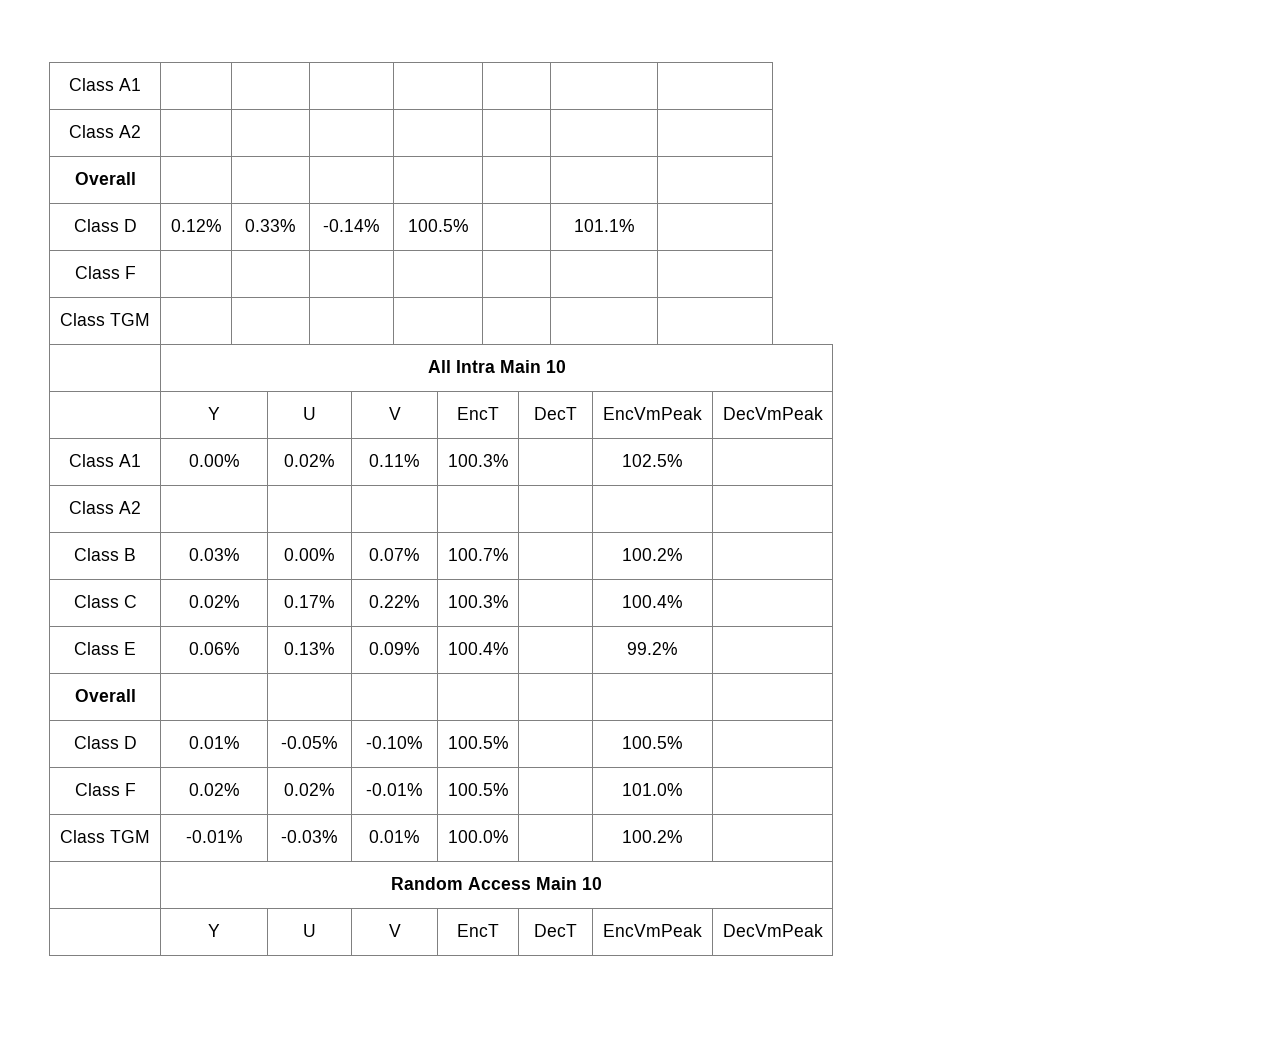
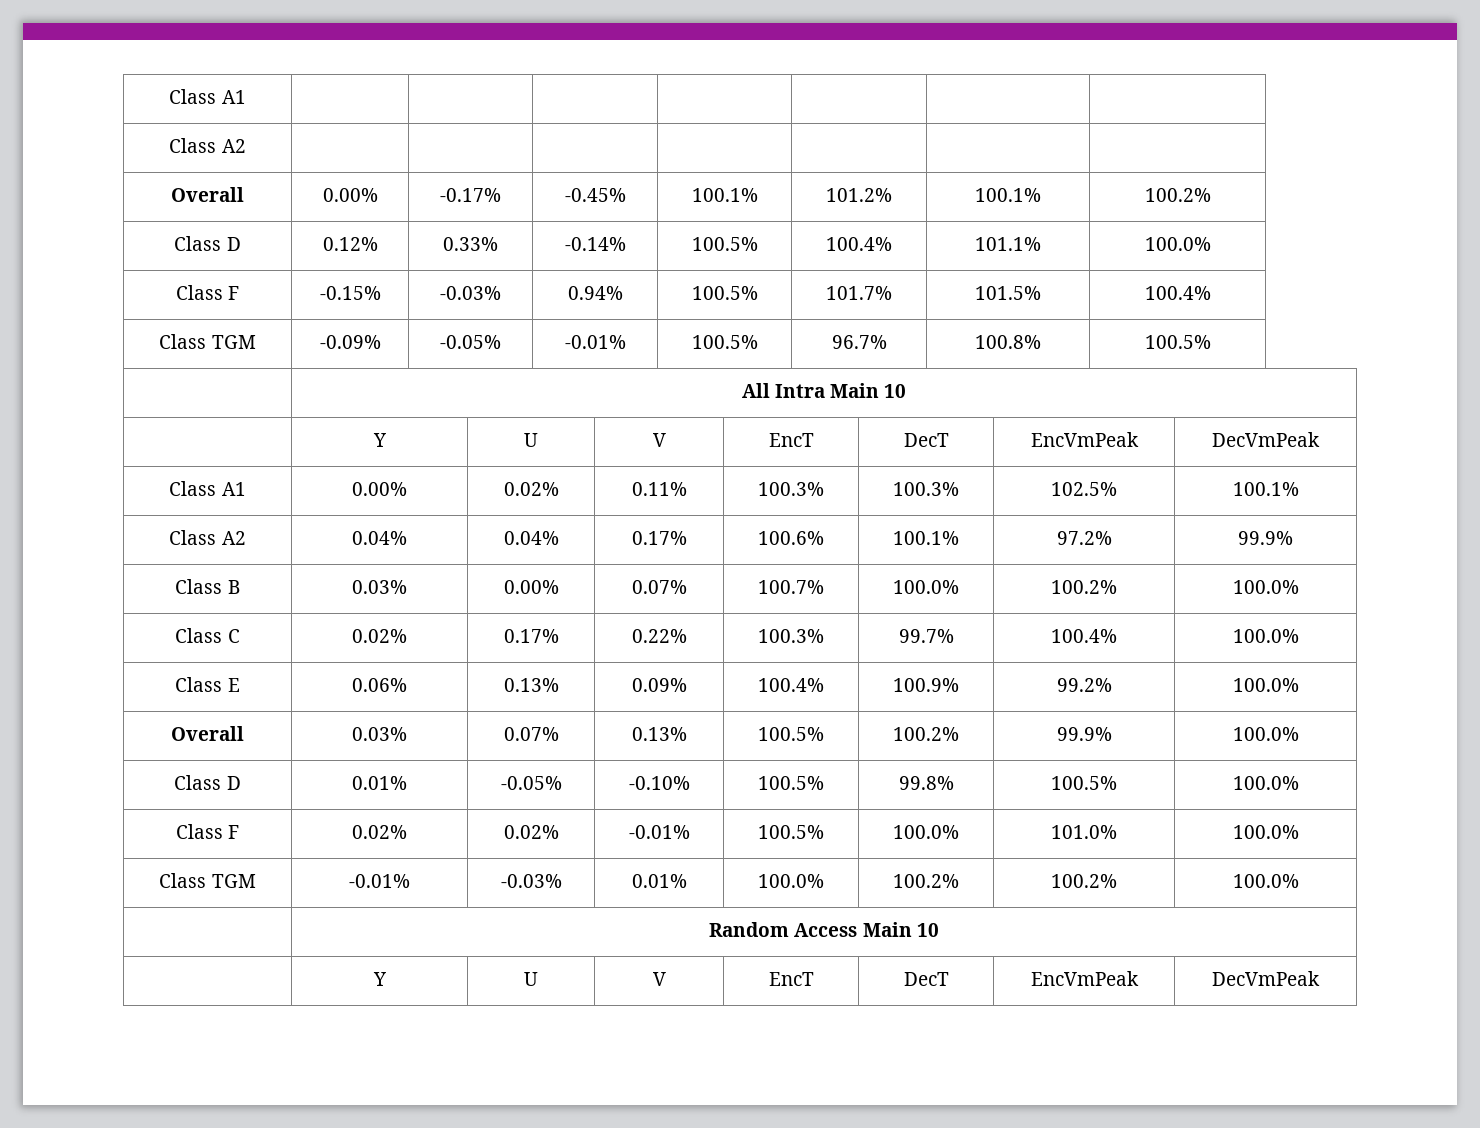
(136, 178) | | | | | | -> [322,188,378,202] [440,188,501,202] [564,188,626,202] [691,188,758,202] [826,188,892,202] [975,188,1041,202] [1144,188,1211,202] 0.00% | -0.17% | -0.45% | 100.1% | 101.2% | 100.1% | 100.2%
(469, 225) none -> [826,237,892,251] 100.4%
[74,266,136,279] [60,313,150,326] // Class F | | | | | | | // Class TGM | | | | | | | -> [1144,237,1211,251] [175,285,240,300] [319,286,381,300] [440,286,501,300] [567,286,623,300] [691,286,758,300] [826,286,892,300] [975,286,1041,300] [1144,286,1211,300] [159,334,256,349] [319,335,381,349] [440,335,501,349] [564,335,626,349] [691,335,758,349] [831,335,887,349] [975,335,1041,349] [1144,335,1211,349] 100.0% // Class F | -0.15% | -0.03% | 0.94% | 100.5% | 101.7% | 101.5% | 100.4% // Class TGM | -0.09% | -0.05% | -0.01% | 100.5% | 96.7% | 100.8% | 100.5%
(509, 460) none -> [893,482,959,496] 100.3%
[69,501,141,514] // Class A2 | | | | | | | -> [1232,482,1299,496] [169,530,246,545] [352,531,407,545] [503,531,559,545] [631,531,687,545] [758,531,824,545] [893,531,959,545] [1056,531,1112,545] [1238,531,1293,545] 100.1% // Class A2 | 0.04% | 0.04% | 0.17% | 100.6% | 100.1% | 97.2% | 99.9%
[622,548,683,561] | 100.2% | -> [893,580,959,594] [1051,580,1117,594] [1232,580,1299,594] 100.0% | 100.2% | 100.0%
[622,595,683,608] | 100.4% | -> [898,629,954,643] [1051,629,1117,643] [1232,629,1299,643] 99.7% | 100.4% | 100.0%
(509, 648) none -> [893,678,959,692] 100.9%
[74,689,136,702] // Overall | | | | | | | -> [1232,678,1299,692] [171,726,244,741] [352,727,407,741] [503,727,559,741] [631,727,687,741] [758,727,824,741] [893,727,959,741] [1056,727,1112,741] [1232,727,1299,741] 100.0% // Overall | 0.03% | 0.07% | 0.13% | 100.5% | 100.2% | 99.9% | 100.0%
[622,736,683,749] | 100.5% | -> [898,776,954,790] [1051,776,1117,790] [1232,776,1299,790] 99.8% | 100.5% | 100.0%
(509, 789) none -> [893,825,959,839] 100.0%
(683, 789) none -> [1232,825,1299,839] 100.0%
[622,830,683,843] | 100.2% | -> [893,874,959,888] [1051,874,1117,888] [1232,874,1299,888] 100.2% | 100.2% | 100.0%

